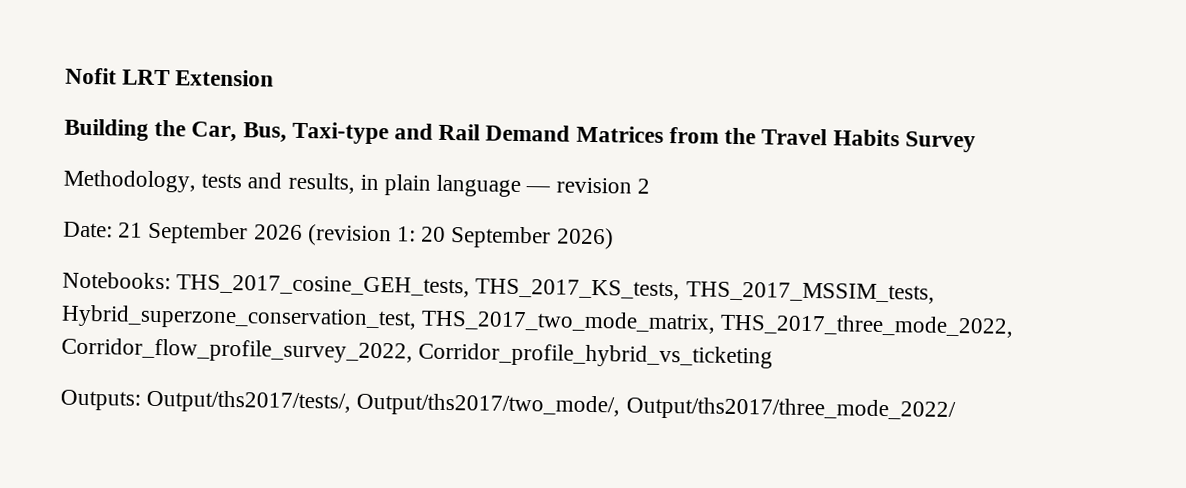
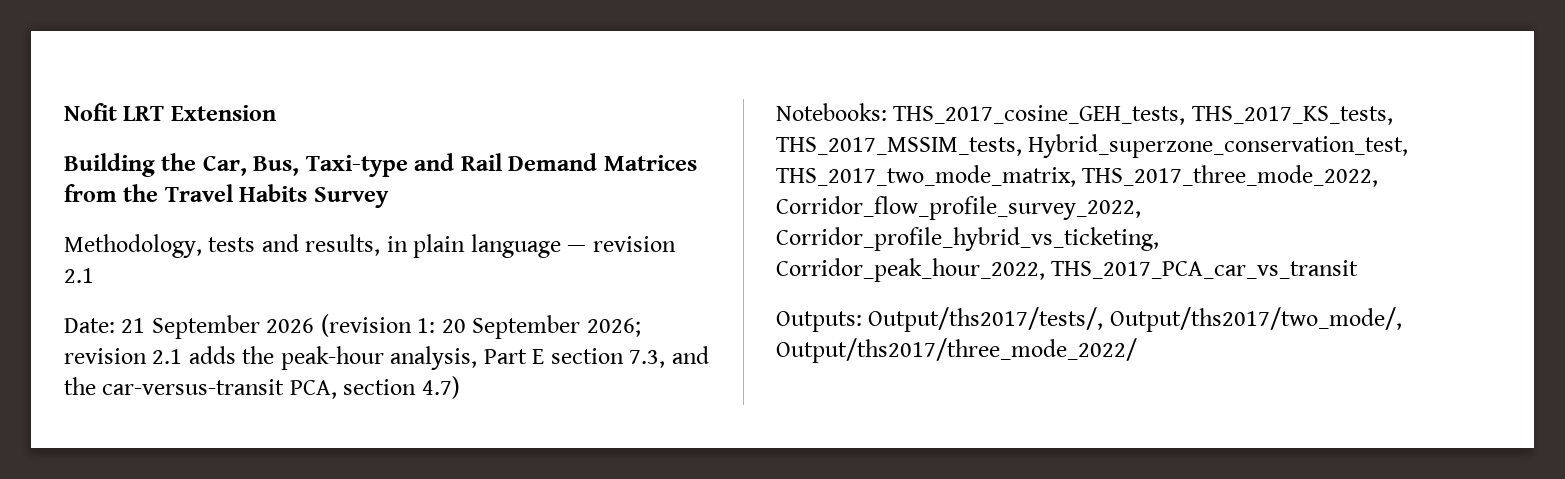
[636,178,650,194] 2 -> [64,268,94,283] 2.1
[555,227,614,250] 2026) -> [586,318,641,337] [64,346,709,370] [64,376,460,399] 2026; revision 2.1 adds the peak-hour analysis, Part E section 7.3, and the car-versus-transit PCA, section 4.7)
[418,342,774,369] Corridor_profile_hybrid_vs_ticketing -> [776,227,1159,251] [776,258,1359,282] Corridor_profile_hybrid_vs_ticketing, Corridor_peak_hour_2022, THS_2017_PCA_car_vs_transit

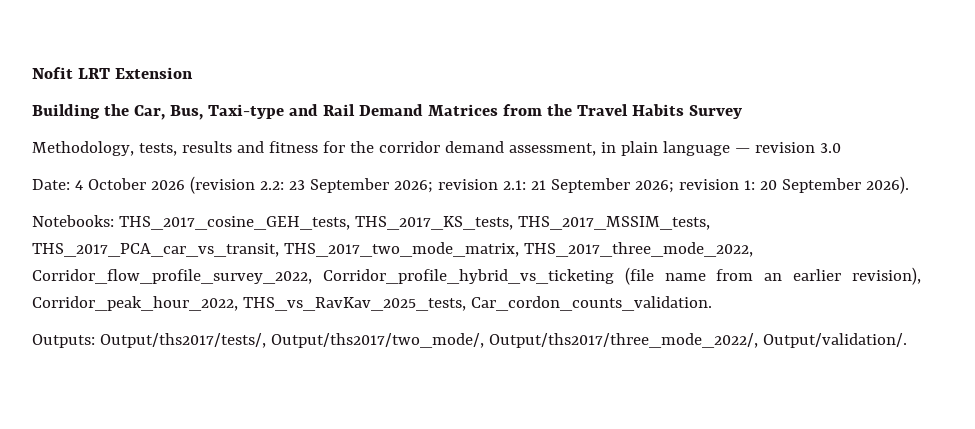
[208,234,381,256] tests and results, -> [138,141,596,156] tests, results and fitness for the corridor demand assessment,
[64,268,94,283] 2.1 -> [819,143,841,153] 3.0
[121,314,641,339] [64,346,709,370] [64,376,460,399] 21 September 2026 (revision 1: 20 September 2026; revision 2.1 adds the peak-hour analysis, Part E section 7.3, and the car-versus-transit PCA, section 4.7) -> [74,176,909,194] 4 October 2026 (revision 2.2: 23 September 2026; revision 2.1: 21 September 2026; revision 1: 20 September 2026).
[1028,134,1409,158] Hybrid_superzone_conservation_test, -> [32,243,279,257] THS_2017_PCA_car_vs_transit,
[776,227,1159,251] [776,258,1359,282] Corridor_profile_hybrid_vs_ticketing, Corridor_peak_hour_2022, THS_2017_PCA_car_vs_transit -> [322,267,922,285] [32,296,712,311] Corridor_profile_hybrid_vs_ticketing (file name from an earlier revision), Corridor_peak_hour_2022, THS_vs_RavKav_2025_tests, Car_cordon_counts_validation.
[776,338,1137,363] Output/ths2017/three_mode_2022/ -> [488,333,907,348] Output/ths2017/three_mode_2022/, Output/validation/.

